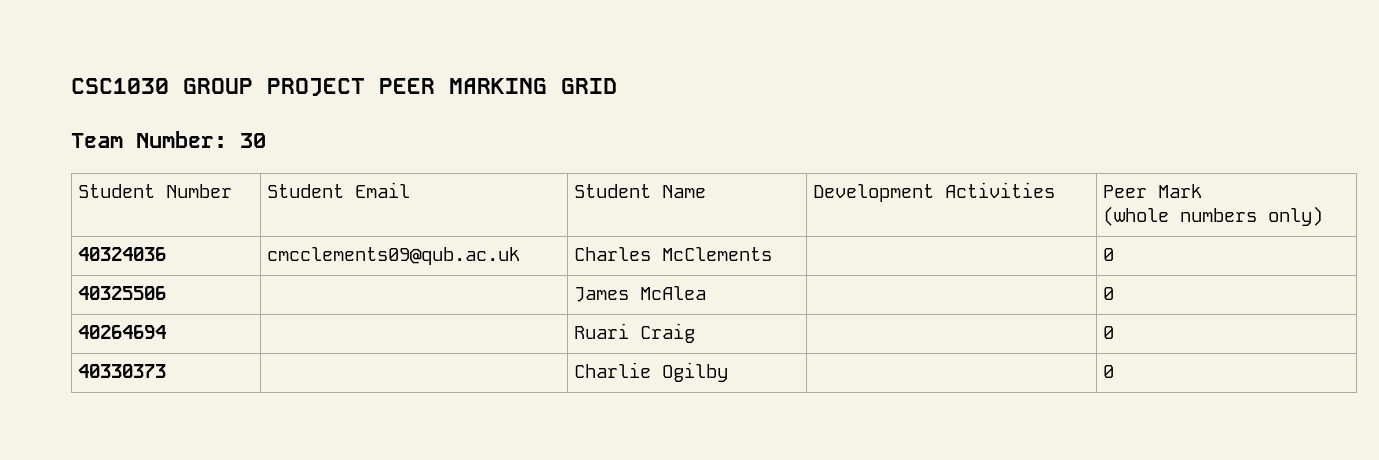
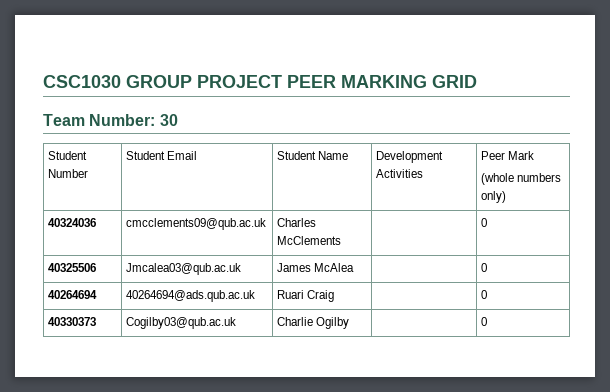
(167, 293) none -> [125,263,241,275] Jmcalea03@qub.ac.uk
(167, 332) none -> [125,290,255,302] 40264694@ads.qub.ac.uk
(167, 371) none -> [125,317,236,329] Cogilby03@qub.ac.uk

